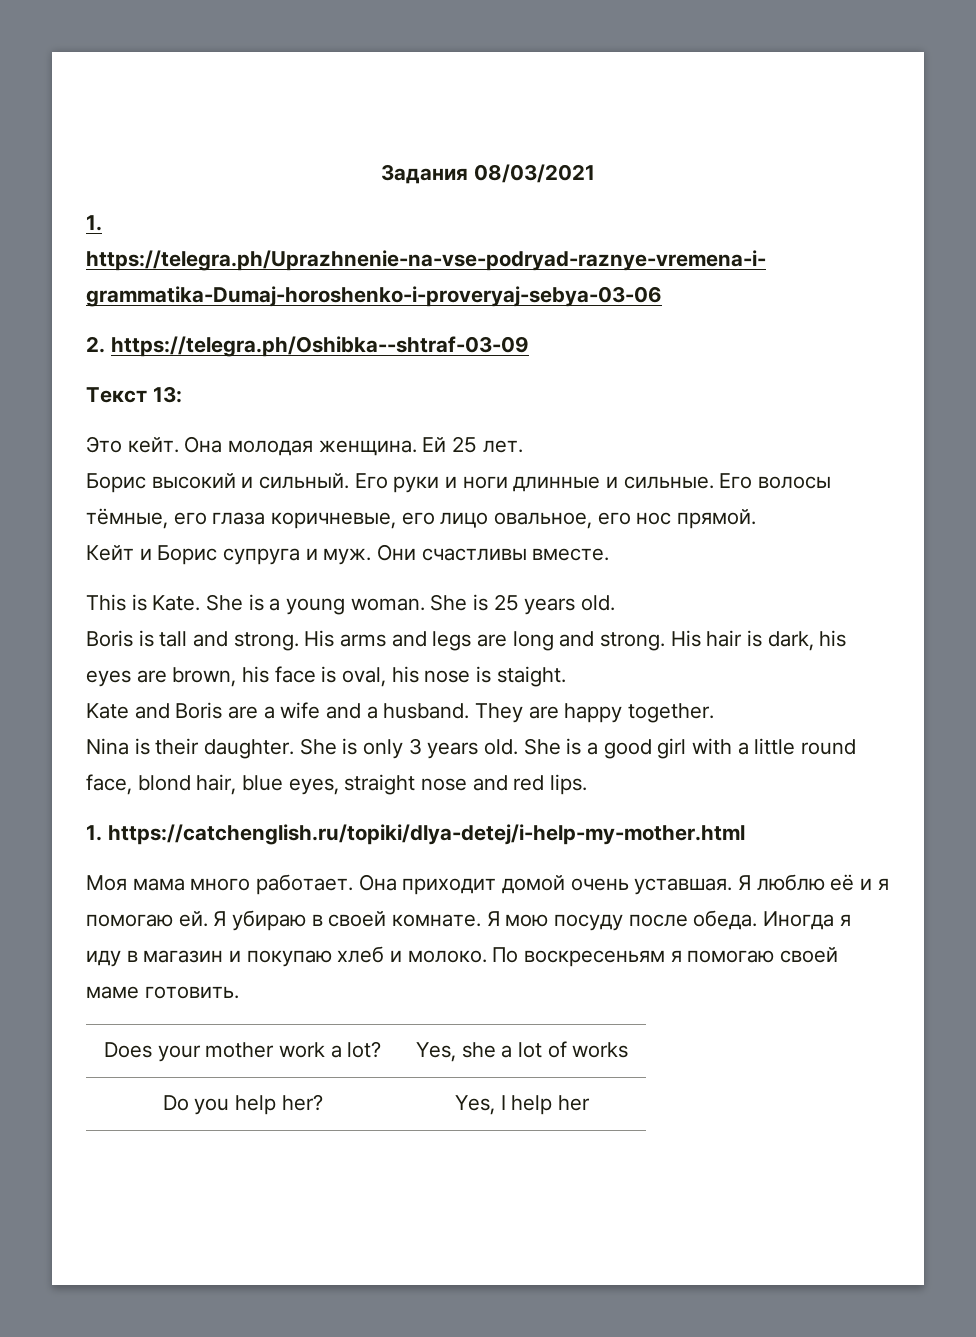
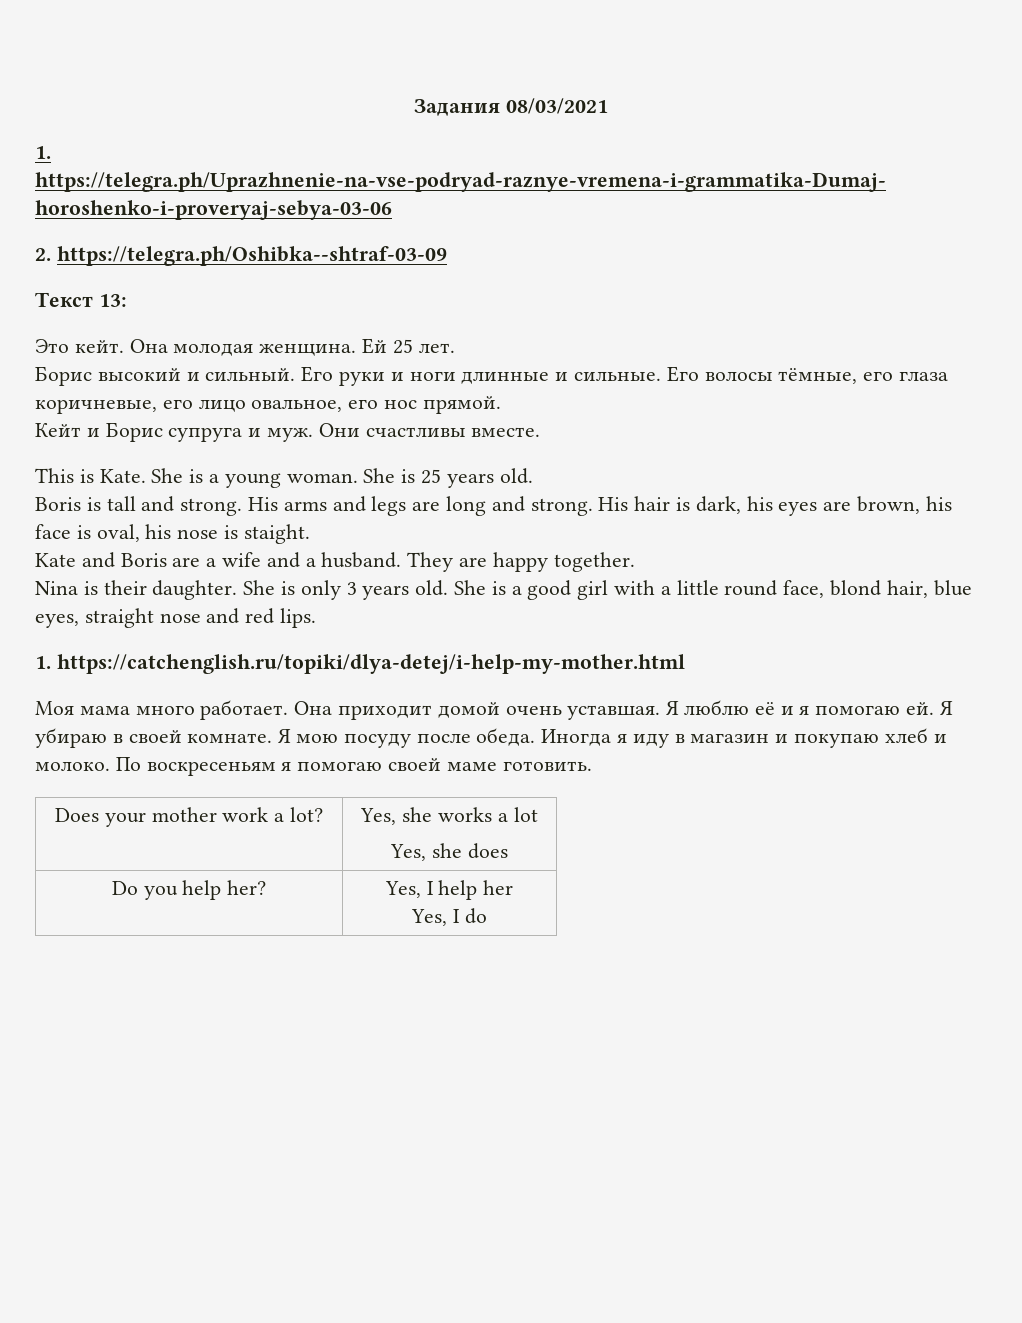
(496, 1050) none -> [438,807,492,822] works
[547,1041,629,1058] of works -> [390,843,508,861] // Yes, she does
(591, 1103) none -> [411,908,487,926] // Yes, I do

